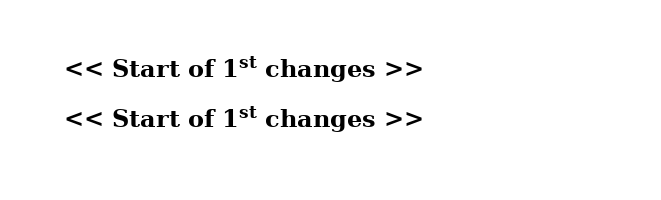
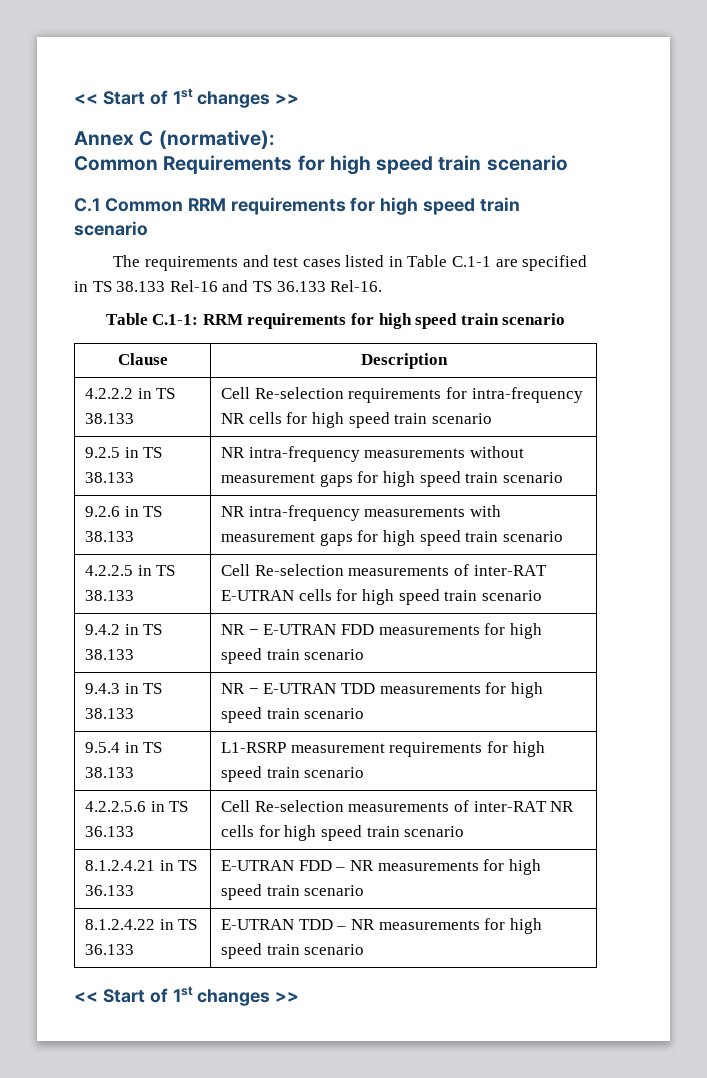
[64,56,424,82] << Start of 1st changes >> -> [74,88,300,108] [74,130,275,149] [74,155,568,175] [74,197,521,215] [74,221,148,236] [113,255,588,271] [74,280,383,292] [105,313,566,329] [117,353,168,365] [360,353,448,369] [85,388,176,399] [85,413,135,424] [221,387,583,403] [221,412,492,428] [85,447,163,458] [85,472,135,483] [221,446,524,462] [221,471,563,487] [85,506,163,517] [85,531,135,542] [221,505,501,521] [221,530,563,546] [85,565,176,576] [85,590,135,601] [221,564,547,576] [221,589,542,605] [85,624,163,635] [85,649,135,660] [221,623,542,639] [221,648,365,664] [85,683,163,694] [85,708,135,719] [221,682,543,698] [221,707,365,723] [85,742,163,753] [85,767,135,778] [221,741,545,757] [221,766,365,782] [85,801,189,812] [85,826,135,837] [221,800,575,812] [221,825,465,841] [85,860,198,871] [85,885,135,896] [221,859,541,875] [221,884,365,900] [85,919,198,930] [85,944,135,955] [221,918,542,934] [221,943,365,959] << Start of 1st changes >> // Annex C (normative): // Common Requirements for high speed train scenario // C.1 Common RRM requirements for high speed train scenario // The requirements and test cases listed in Table C.1-1 are specified in TS 38.133 Rel-16 and TS 36.133 Rel-16. // Table C.1-1: RRM requirements for high speed train scenario // Clause | Description // 4.2.2.2 in TS 38.133 | Cell Re-selection requirements for intra-frequency NR cells for high speed train scenario // 9.2.5 in TS 38.133 | NR intra-frequency measurements without measurement gaps for high speed train scenario // 9.2.6 in TS 38.133 | NR intra-frequency measurements with measurement gaps for high speed train scenario // 4.2.2.5 in TS 38.133 | Cell Re-selection measurements of inter-RAT E-UTRAN cells for high speed train scenario // 9.4.2 in TS 38.133 | NR − E-UTRAN FDD measurements for high speed train scenario // 9.4.3 in TS 38.133 | NR − E-UTRAN TDD measurements for high speed train scenario // 9.5.4 in TS 38.133 | L1-RSRP measurement requirements for high speed train scenario // 4.2.2.5.6 in TS 36.133 | Cell Re-selection measurements of inter-RAT NR cells for high speed train scenario // 8.1.2.4.21 in TS 36.133 | E-UTRAN FDD – NR measurements for high speed train scenario // 8.1.2.4.22 in TS 36.133 | E-UTRAN TDD – NR measurements for high speed train scenario

